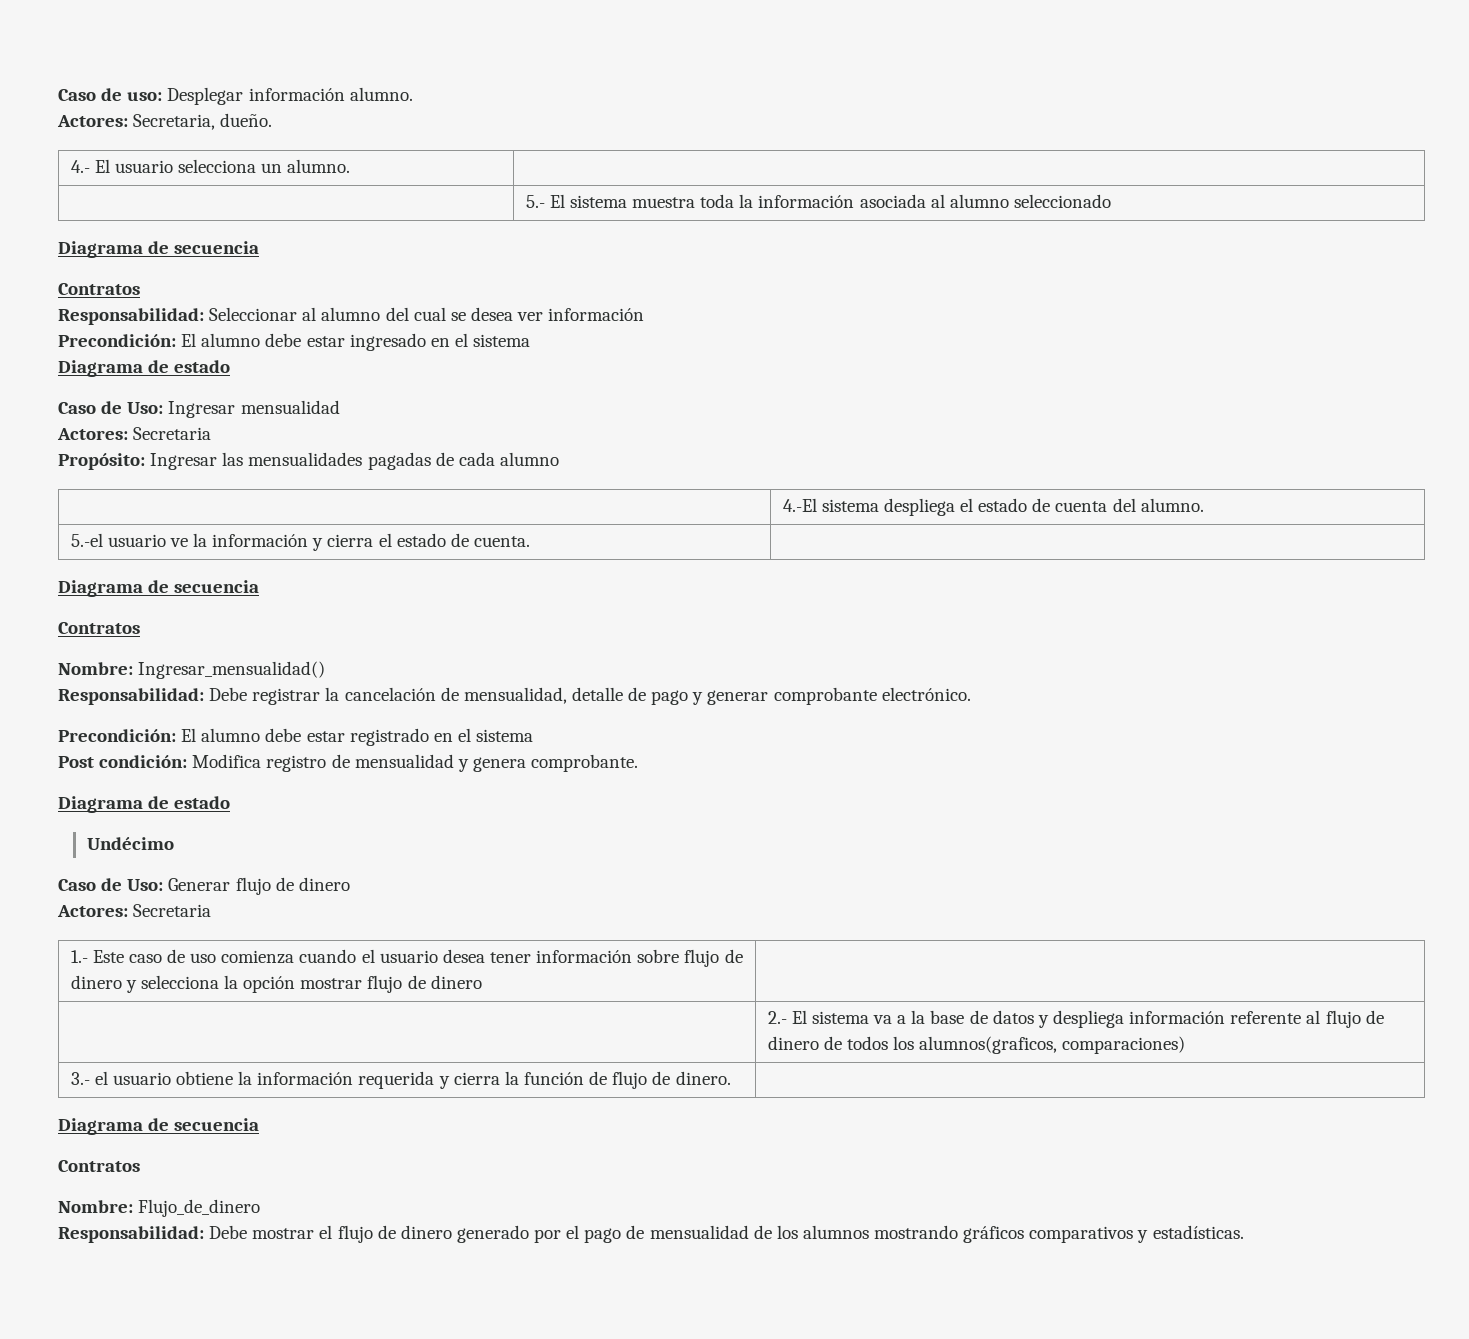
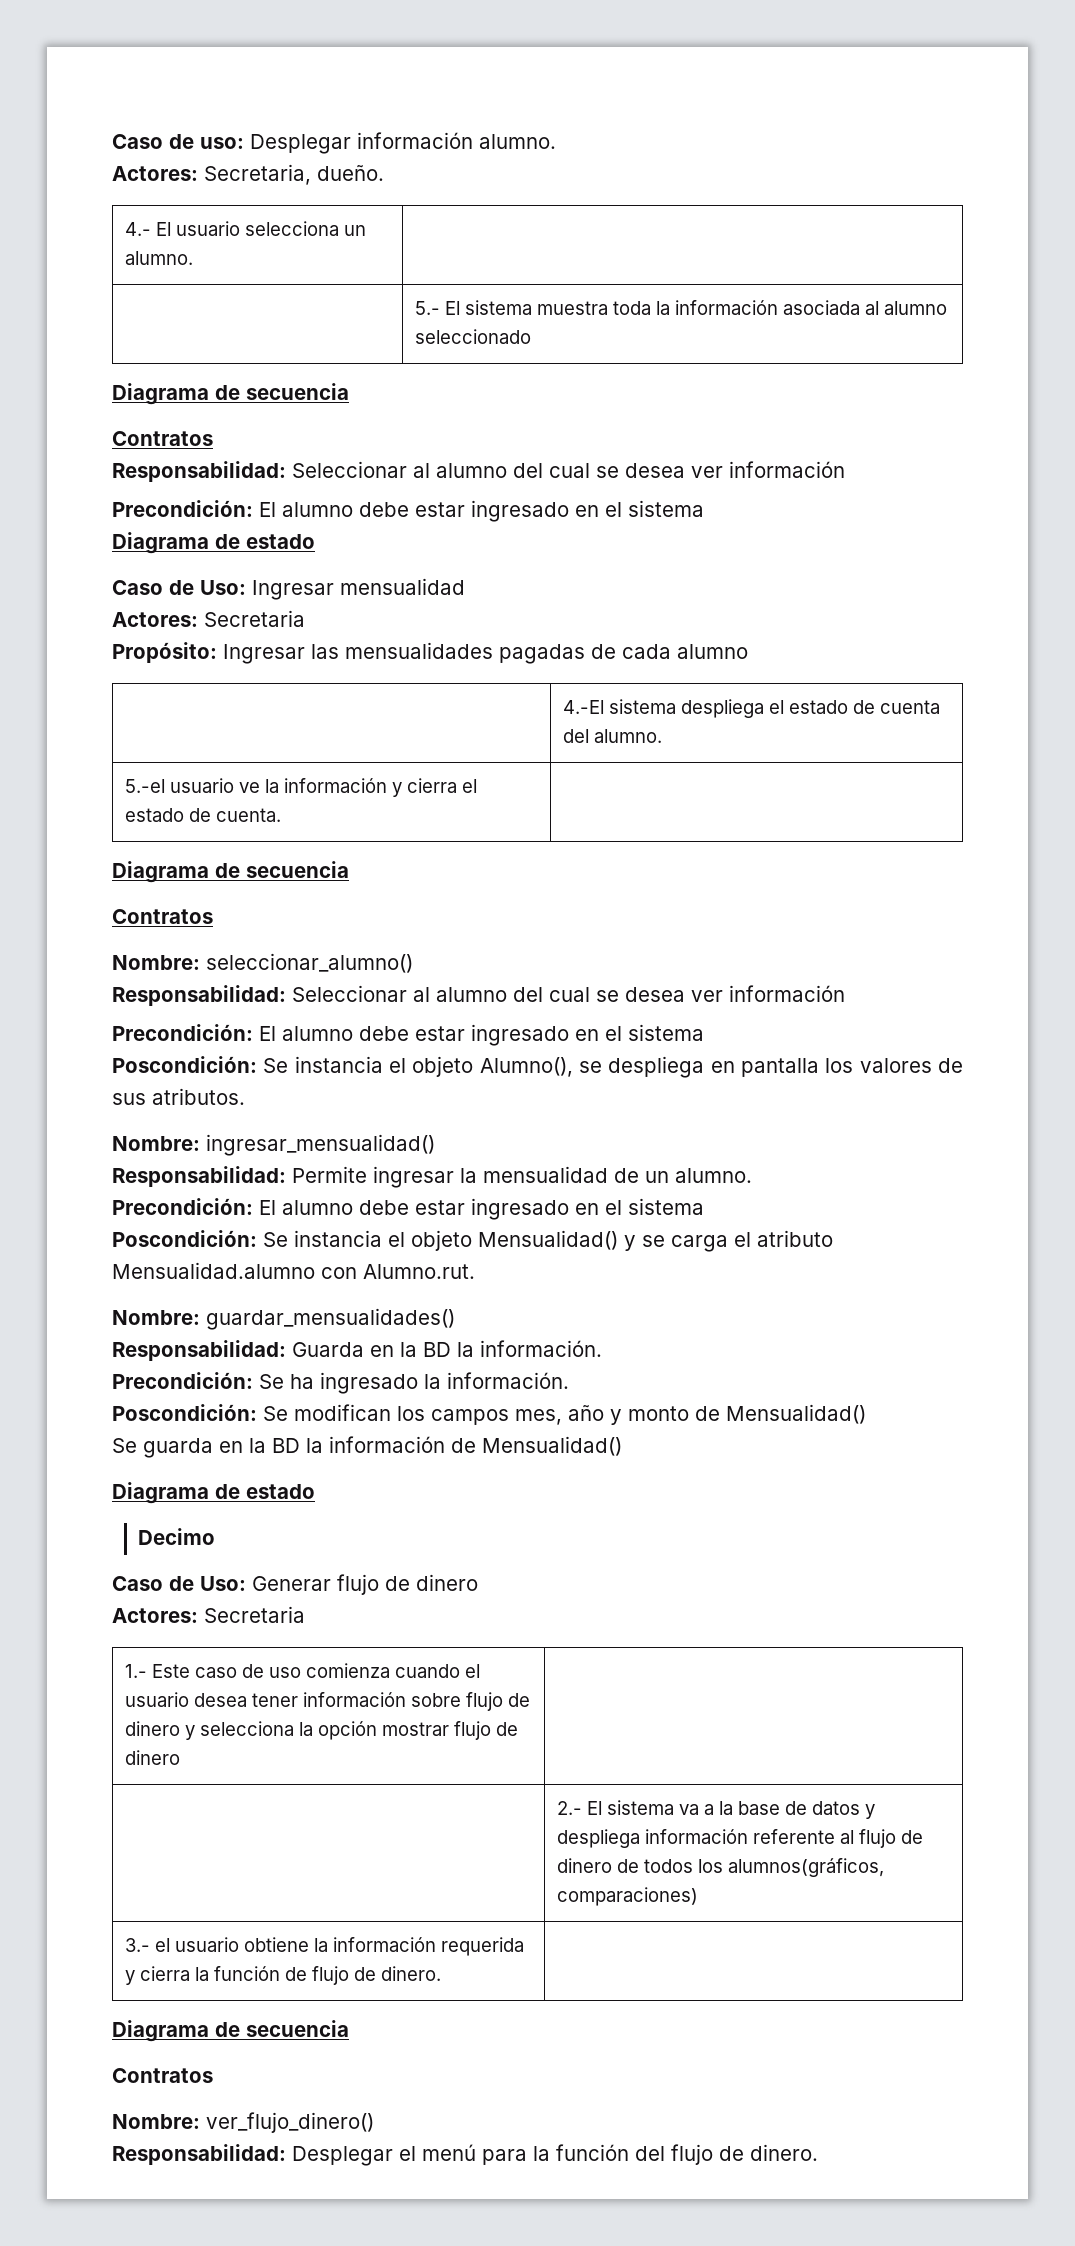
[138,661,326,679] [58,687,971,705] [58,728,534,746] [58,754,639,772] [58,796,231,813] [86,837,174,850] Ingresar_mensualidad() // Responsabilidad: Debe registrar la cancelación de mensualidad, detalle de pago y generar comprobante electrónico. // Precondición: El alumno debe estar registrado en el sistema // Post condición: Modifica registro de mensualidad y genera comprobante. // Diagrama de estado // Undécimo -> [206,953,413,973] [112,985,845,1006] [112,1024,704,1046] [112,1056,964,1078] [112,1088,245,1105] [112,1134,435,1156] [112,1166,752,1188] [112,1198,704,1220] [112,1230,833,1252] [112,1262,475,1279] [112,1308,455,1330] [112,1340,602,1361] [112,1372,569,1394] [112,1404,866,1425] [112,1436,622,1458] [112,1482,315,1504] [137,1528,215,1545] seleccionar_alumno() // Responsabilidad: Seleccionar al alumno del cual se desea ver información // Precondición: El alumno debe estar ingresado en el sistema // Poscondición: Se instancia el objeto Alumno(), se despliega en pantalla los valores de sus atributos. // Nombre: ingresar_mensualidad() // Responsabilidad: Permite ingresar la mensualidad de un alumno. // Precondición: El alumno debe estar ingresado en el sistema // Poscondición: Se instancia el objeto Mensualidad() y se carga el atributo Mensualidad.alumno con Alumno.rut. // Nombre: guardar_mensualidades() // Responsabilidad: Guarda en la BD la información. // Precondición: Se ha ingresado la información. // Poscondición: Se modifican los campos mes, año y monto de Mensualidad() // Se guarda en la BD la información de Mensualidad() // Diagrama de estado // Decimo
[919,1036,1058,1054] alumnos(graficos, -> [727,1858,884,1877] alumnos(gráficos,
[138,1199,261,1217] [58,1225,1244,1243] Flujo_de_dinero // Responsabilidad: Debe mostrar el flujo de dinero generado por el pago de mensualidad de los alumnos mostrando gráficos comparativos y estadísticas. -> [206,2112,374,2133] [112,2144,818,2166] ver_flujo_dinero() // Responsabilidad: Desplegar el menú para la función del flujo de dinero.

